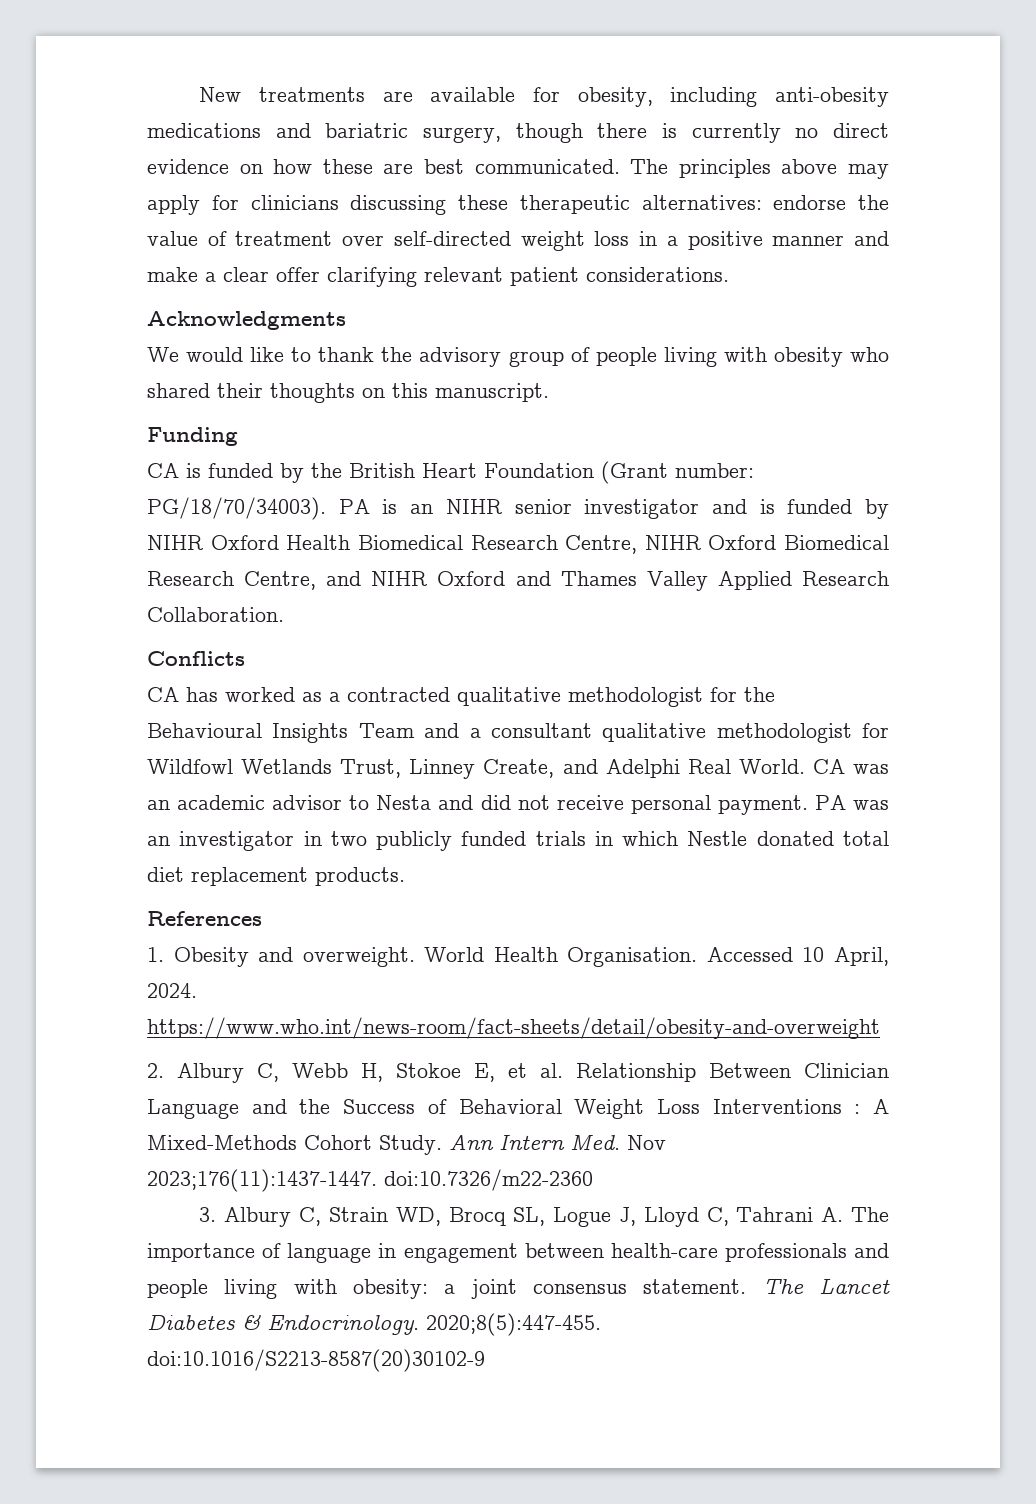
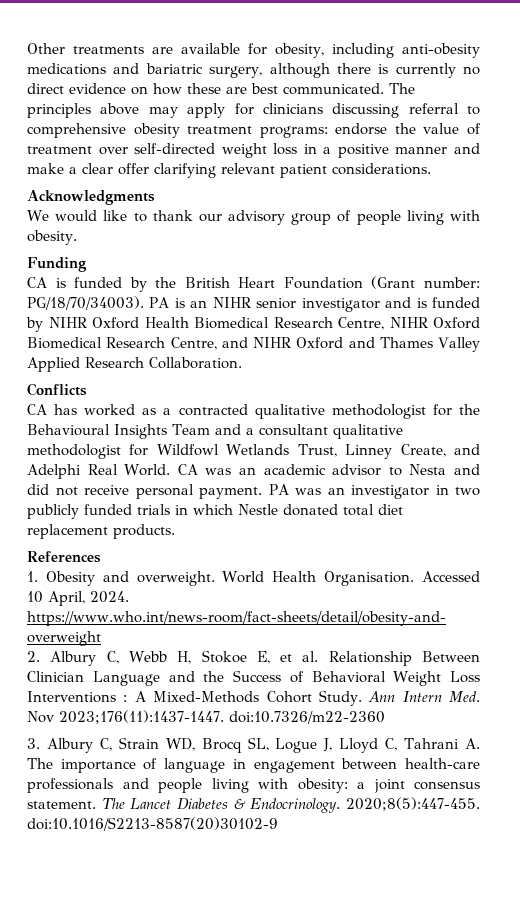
[199,87,242,102] New -> [27,43,65,54] Other
[515,123,583,143] though -> [269,63,330,78] although
[458,195,762,214] these therapeutic alternatives: -> [408,103,480,115] [27,123,328,138] referral to comprehensive obesity treatment programs:
[381,347,413,362] the -> [198,214,222,222] our
[773,347,890,367] [147,383,549,403] obesity who shared their thoughts on this manuscript. -> [27,230,77,245] obesity.

